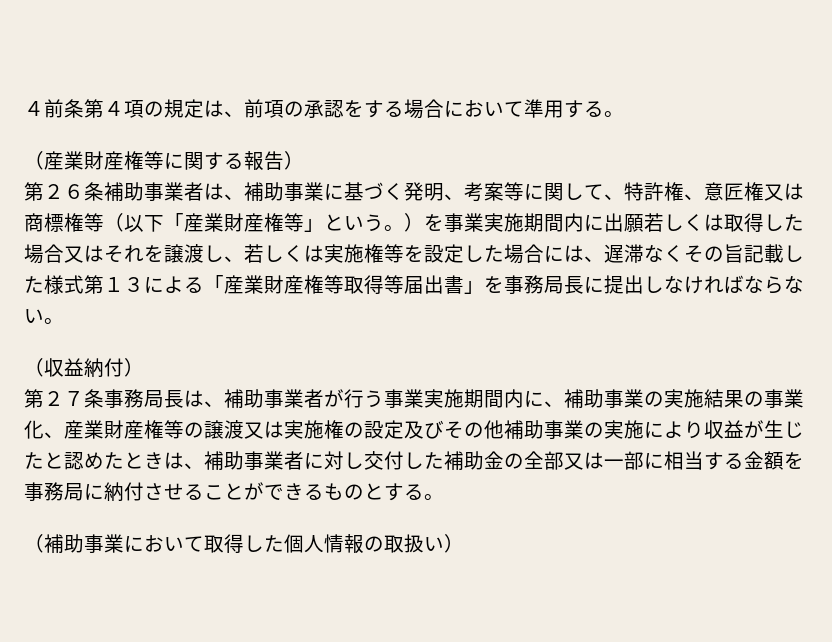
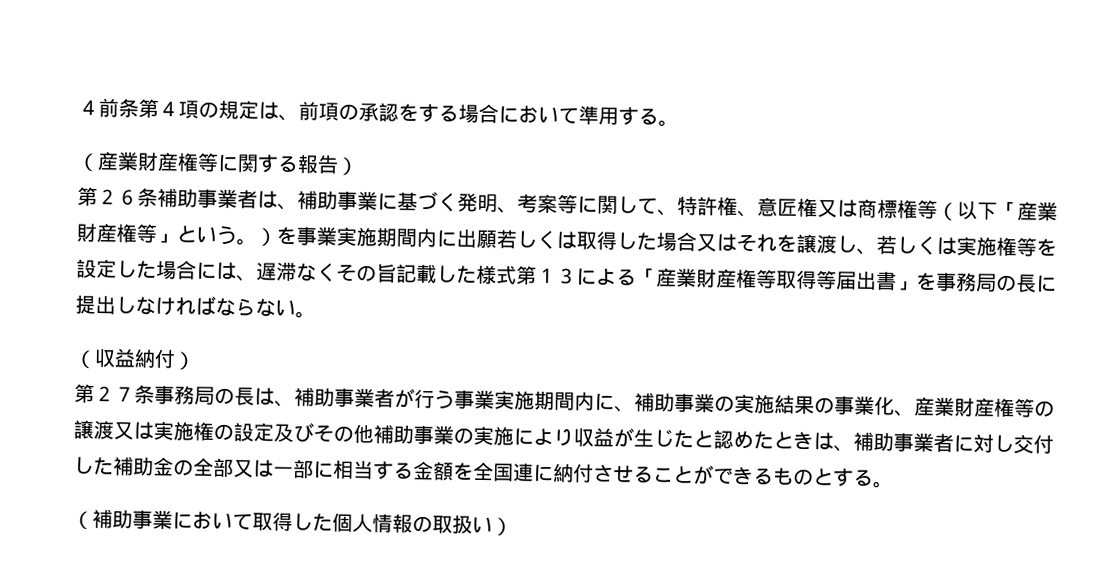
(564, 285) none -> [996,274,1017,292] の
(164, 399) none -> [214,387,235,405] の
[24,482,84,501] 事務局 -> [473,461,534,482] 全国連

